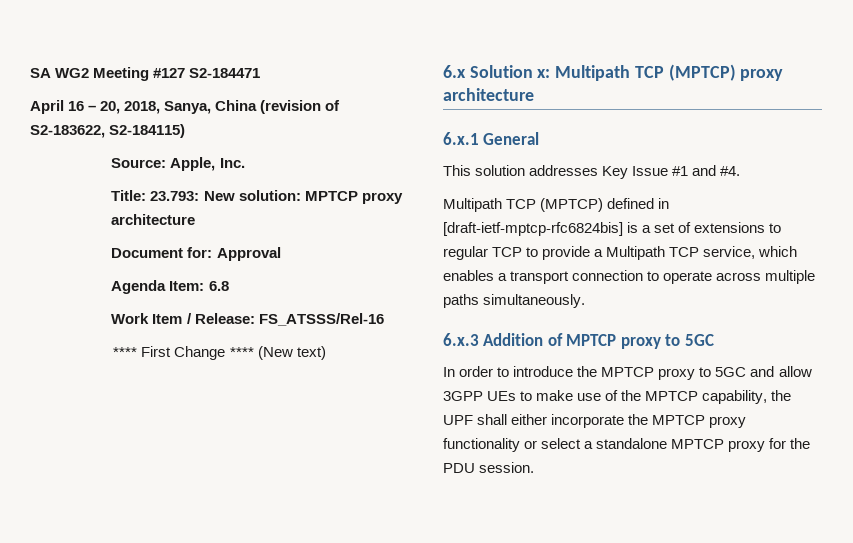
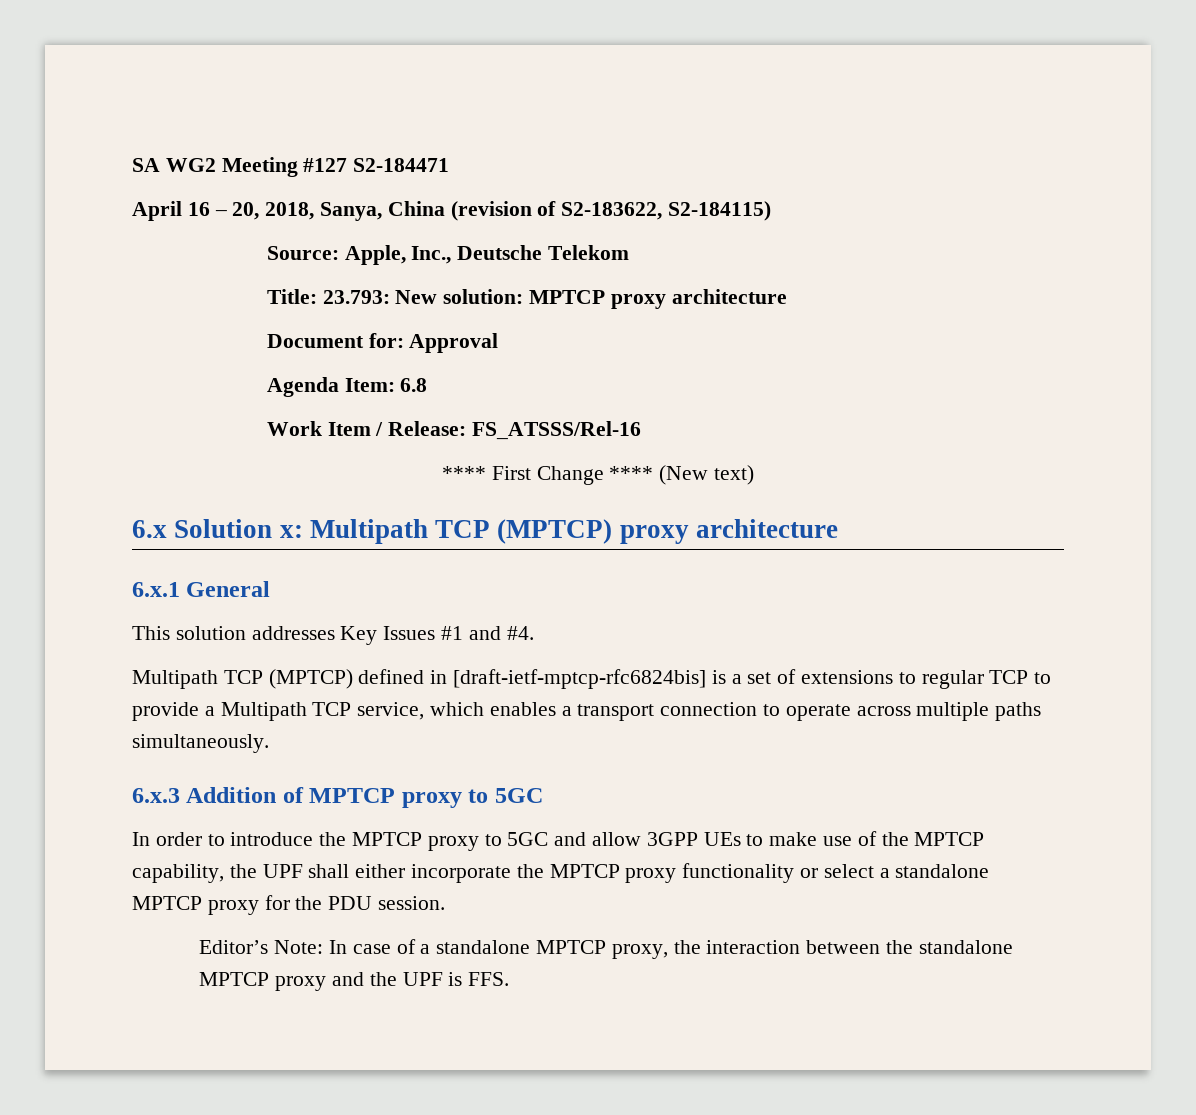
[219,158,245,168] Inc. -> [411,245,629,264] Inc., Deutsche Telekom
[632,166,669,176] Issue -> [383,626,436,640] Issues
(535, 467) none -> [199,939,1013,959] [199,972,510,991] // Editor’s Note: In case of a standalone MPTCP proxy, the interaction between the standalone MPTCP proxy and the UPF is FFS.

